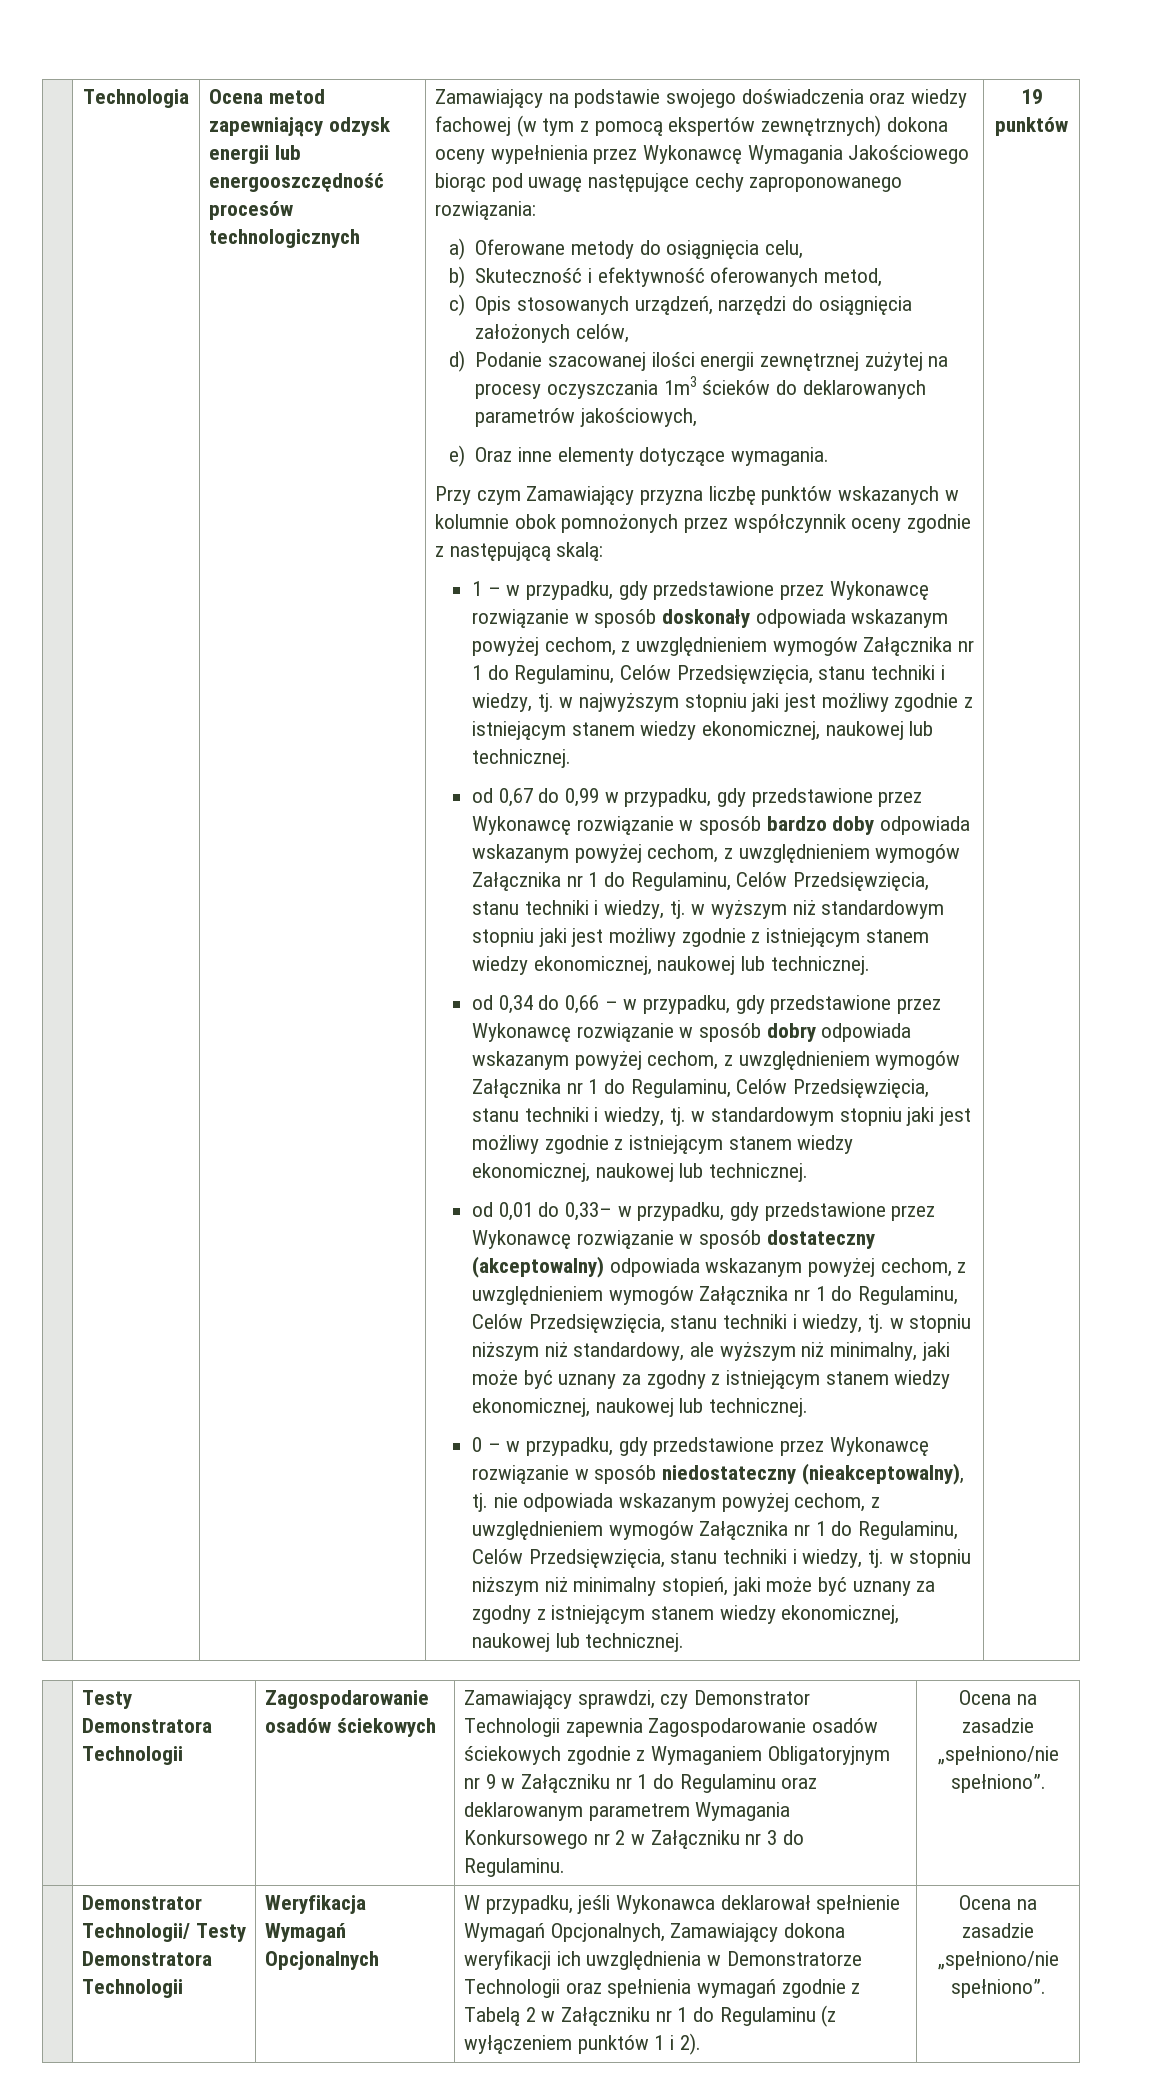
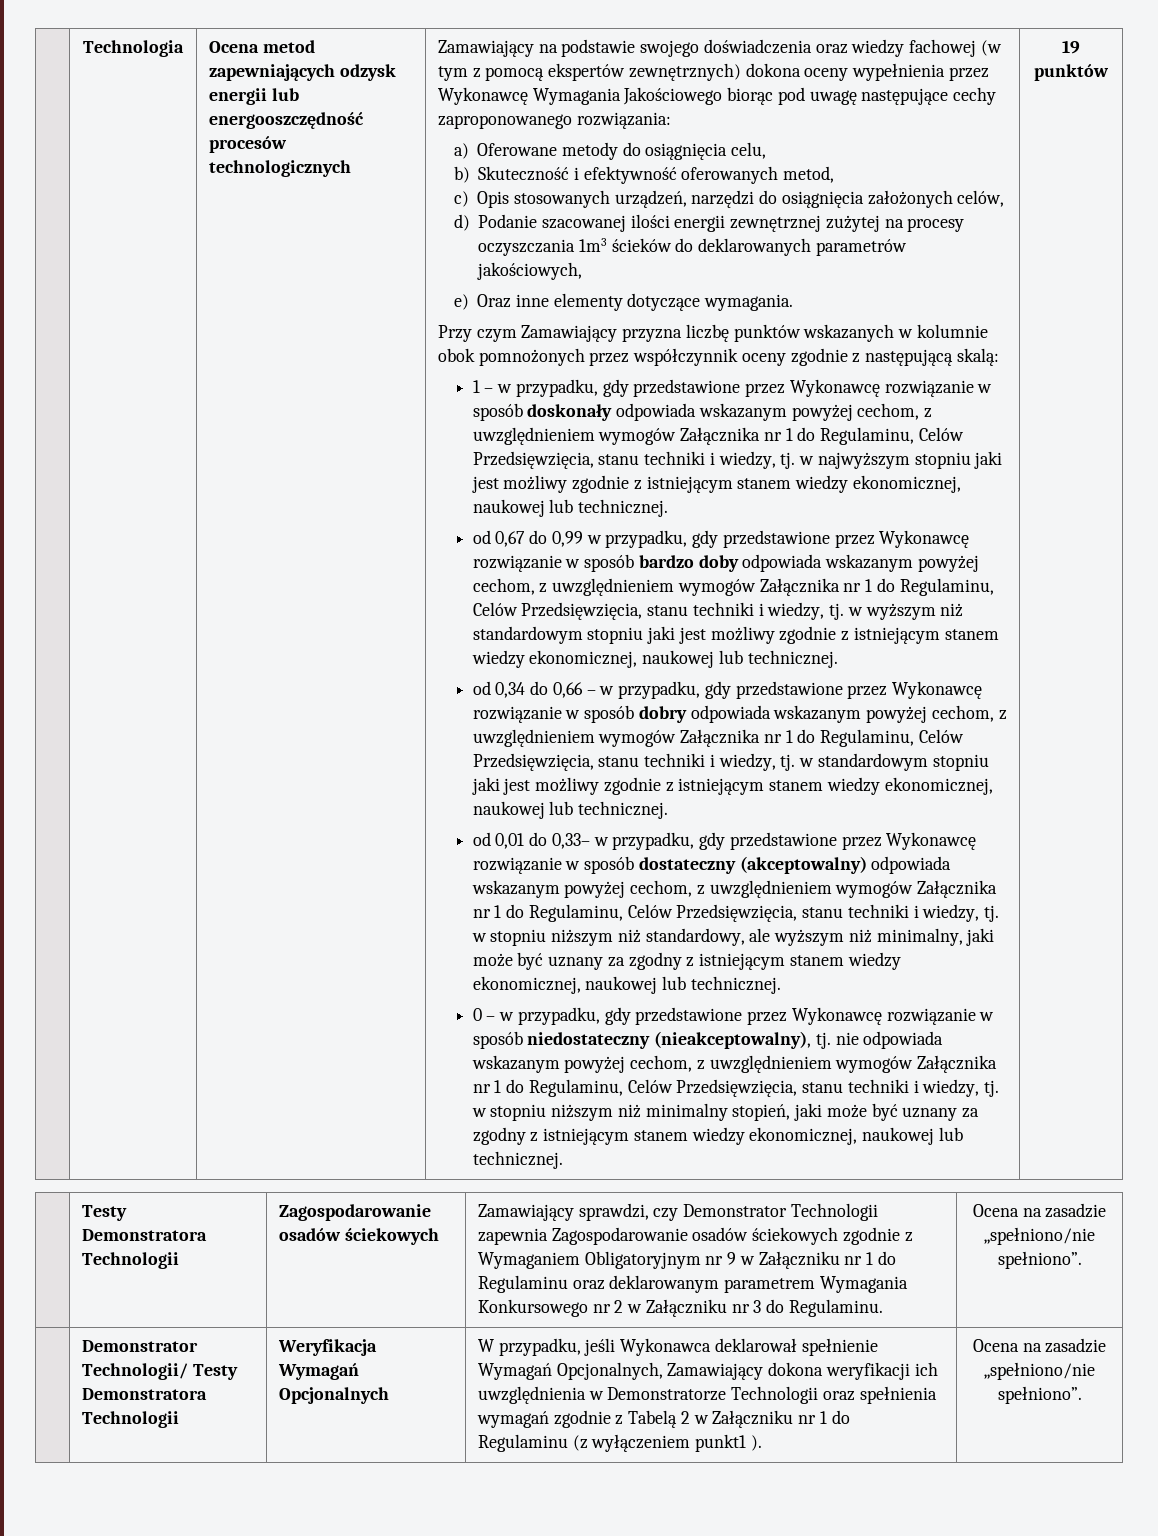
[208,117,323,137] zapewniający -> [208,64,335,81] zapewniających
[577,2033,701,2055] punktów 1 i 2). -> [695,1434,762,1452] punkt1 ).

